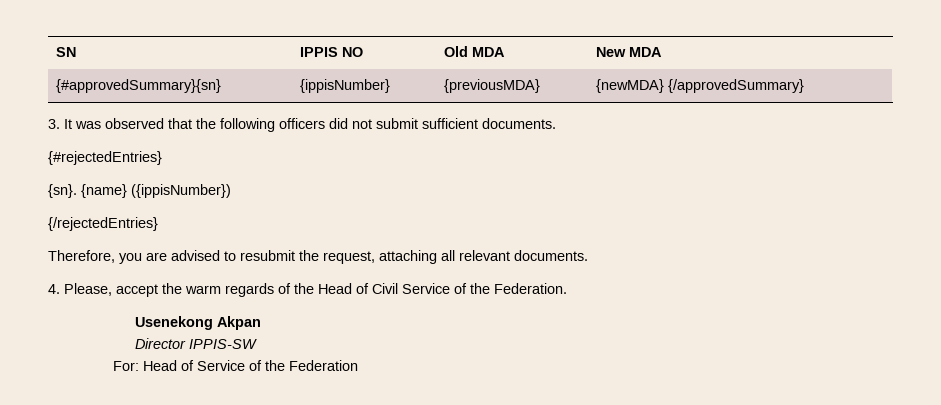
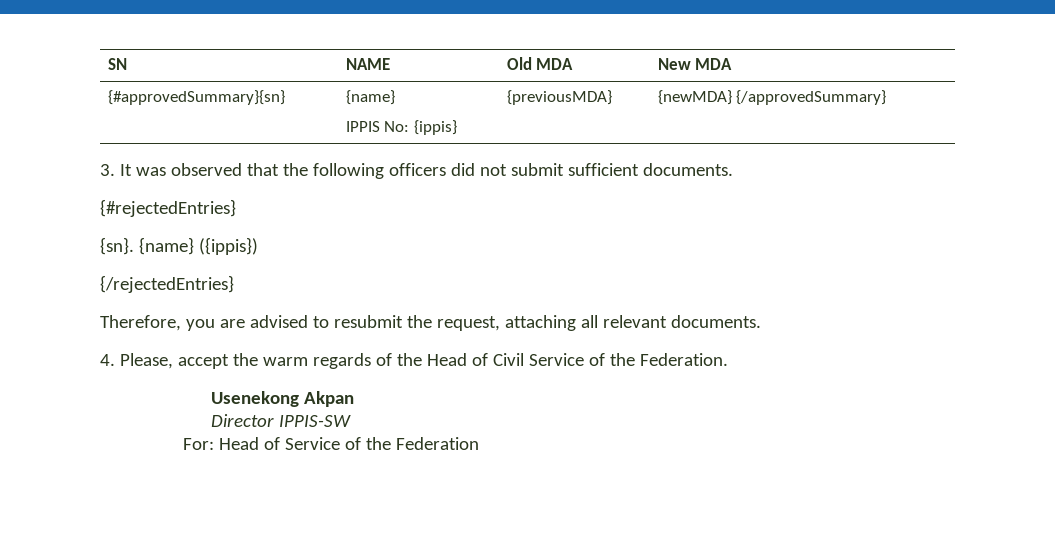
[300,47,364,57] IPPIS NO -> [345,58,390,70] NAME
[300,79,391,93] {ippisNumber} -> [345,90,395,105] [345,120,457,135] {name} // IPPIS No: {ippis}
[131,184,231,198] ({ippisNumber}) -> [198,237,258,255] ({ippis})

